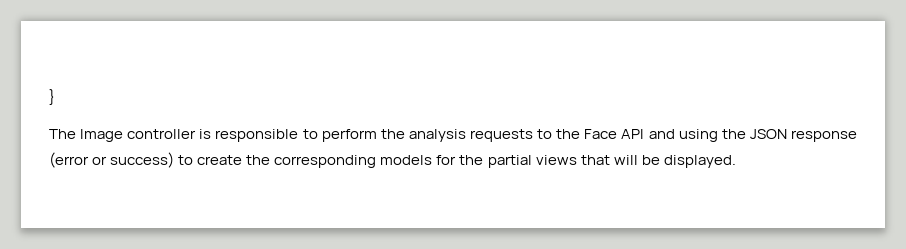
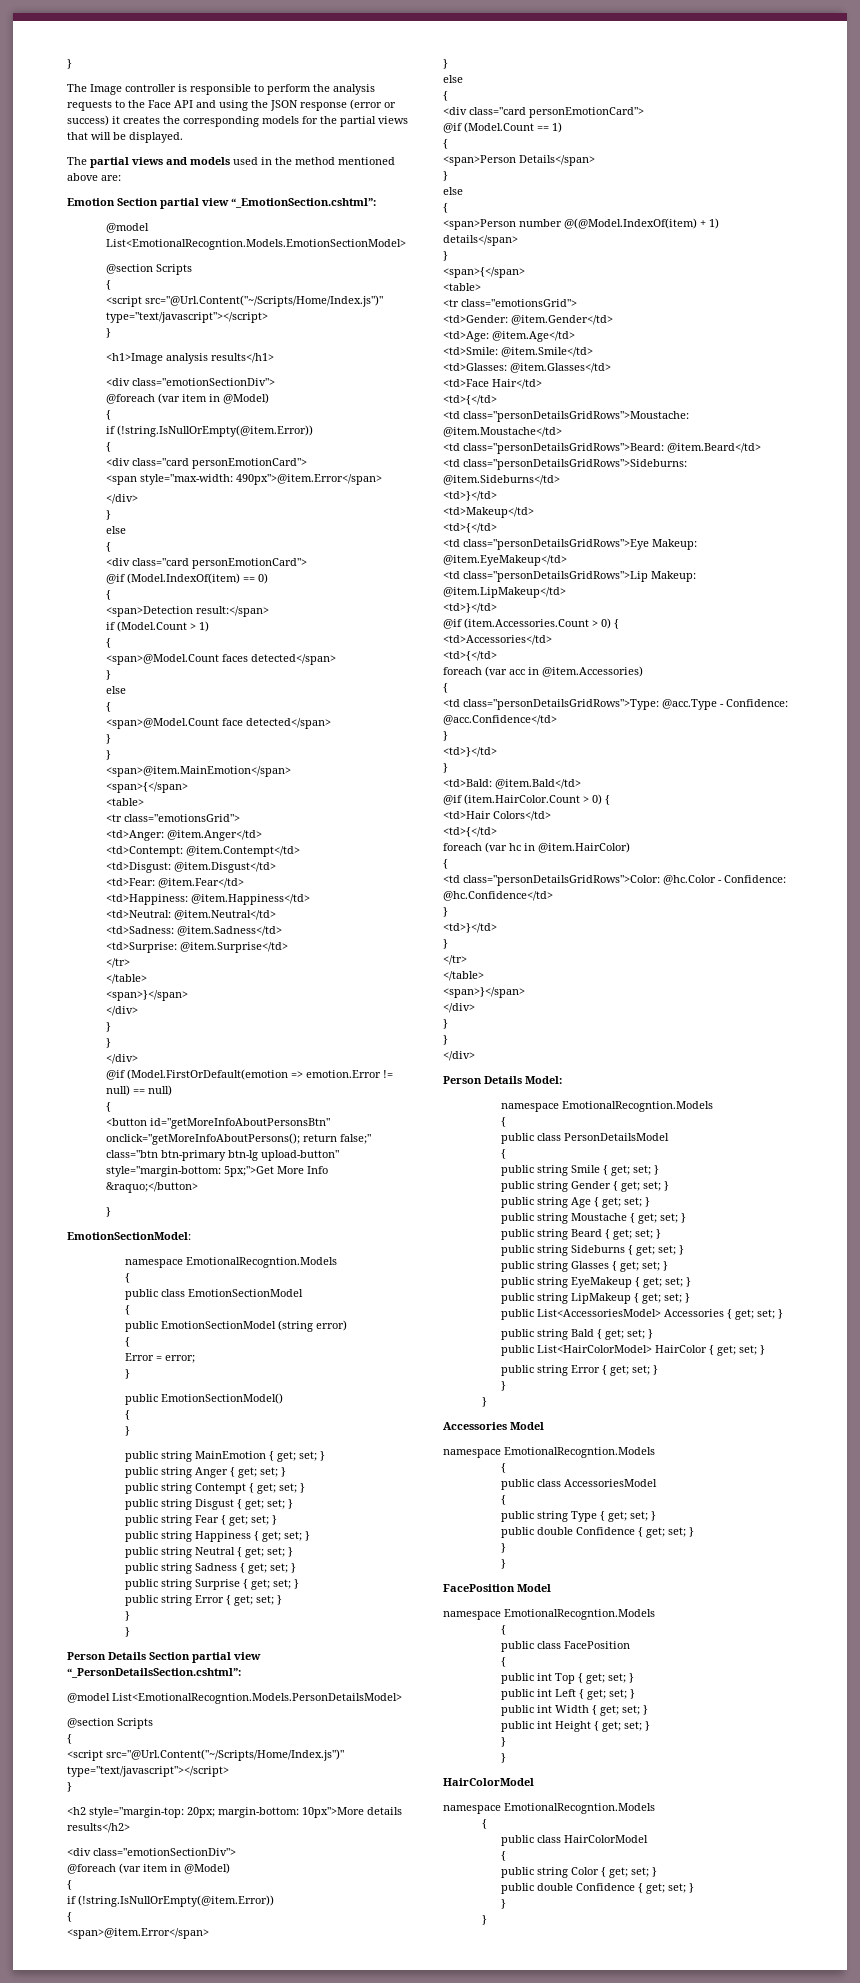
[178,155,243,165] to create -> [112,116,160,124] it creates
(736, 161) none -> [67,157,395,168] [67,173,121,181] [67,198,376,209] [105,223,149,233] [105,239,406,250] [105,264,192,275] [105,280,111,290] [105,295,383,307] [105,312,268,323] [105,328,111,338] [105,353,274,364] [105,378,275,386] [105,393,269,404] [105,410,111,420] [105,425,313,437] [105,442,111,452] [105,458,307,469] [105,474,382,485] [105,494,138,504] [105,510,111,520] [105,526,126,534] [105,542,111,552] [105,558,307,569] [105,573,268,584] [105,590,111,600] [105,606,269,617] [105,621,209,632] [105,638,111,648] [105,654,336,665] [105,670,111,680] [105,686,126,694] [105,702,111,712] [105,718,331,729] [105,734,111,744] [105,750,111,760] [105,766,291,777] [105,782,188,793] [105,798,144,806] [105,814,240,822] [105,830,262,841] [105,846,300,857] [105,862,276,873] [105,878,244,888] [105,894,310,905] [105,910,276,920] [105,926,282,936] [105,942,288,953] [105,958,130,968] [105,974,147,984] [105,990,188,1001] [105,1006,138,1016] [105,1022,111,1032] [105,1038,111,1048] [105,1054,138,1064] [105,1069,393,1080] [105,1085,172,1096] [105,1102,111,1112] [105,1118,330,1129] [105,1133,371,1145] [105,1150,339,1161] [105,1166,328,1177] [105,1182,198,1193] [105,1207,111,1217] [67,1232,191,1240] [125,1257,338,1268] [125,1273,131,1283] [125,1289,304,1300] [125,1305,131,1315] [125,1320,348,1332] [125,1337,131,1347] [125,1353,196,1363] [125,1369,131,1379] [125,1393,284,1405] [125,1410,131,1420] [125,1426,131,1436] [125,1451,326,1462] [125,1467,287,1478] [125,1483,306,1494] [125,1499,294,1510] [125,1515,278,1526] [125,1531,311,1542] [125,1547,294,1558] [125,1563,297,1574] [125,1579,300,1590] [125,1595,283,1606] [125,1611,131,1621] [125,1627,131,1637] [67,1652,261,1663] [67,1668,241,1678] [67,1693,402,1704] [67,1718,153,1729] [67,1734,72,1744] [67,1749,344,1761] [67,1766,229,1777] [67,1782,72,1792] [67,1807,402,1818] [67,1823,130,1833] [67,1848,236,1856] [67,1863,230,1874] [67,1880,72,1890] [67,1895,274,1907] [67,1912,72,1922] [67,1928,209,1939] [443,59,448,69] [443,75,463,83] [443,91,448,101] [443,107,644,118] [443,122,562,133] [443,139,448,149] [443,155,595,166] [443,171,448,181] [443,187,463,195] [443,203,448,213] [443,218,719,230] [443,235,518,246] [443,251,448,261] [443,267,525,278] [443,283,481,291] [443,299,577,307] [443,315,613,325] [443,331,575,342] [443,347,593,357] [443,363,611,373] [443,379,542,389] [443,395,497,405] [443,411,689,422] [443,427,562,437] [443,443,761,454] [443,459,687,470] [443,475,560,485] [443,491,497,501] [443,507,534,518] [443,523,497,533] [443,539,697,550] [443,555,567,566] [443,571,696,582] [443,587,566,598] [443,603,497,613] [443,618,619,629] [443,635,552,645] [443,651,497,661] [443,666,643,677] [443,683,448,693] [443,699,788,710] [443,715,557,725] [443,731,448,741] [443,747,497,757] [443,763,448,773] [443,779,581,789] [443,794,610,805] [443,811,551,821] [443,827,497,837] [443,842,630,853] [443,859,448,869] [443,875,786,886] [443,891,553,901] [443,907,448,917] [443,923,497,933] [443,939,448,949] [443,955,467,965] [443,971,484,981] [443,987,525,998] [443,1003,475,1013] [443,1019,448,1029] [443,1035,448,1045] [443,1051,475,1061] [443,1076,562,1084] [501,1101,714,1112] [501,1117,507,1127] [501,1133,670,1144] [501,1149,507,1159] [501,1165,660,1176] [501,1181,670,1192] [501,1197,651,1208] [501,1213,687,1224] [501,1229,662,1240] [501,1245,685,1256] [501,1261,669,1272] [501,1277,692,1288] [501,1293,691,1304] [501,1309,784,1320] [501,1329,654,1340] [501,1345,766,1356] [501,1365,659,1376] [501,1381,507,1391] [481,1397,487,1407] [443,1422,544,1430] [443,1447,655,1458] [501,1463,507,1473] [501,1479,658,1490] [501,1495,507,1505] [501,1511,657,1522] [501,1527,695,1538] [501,1543,507,1553] [501,1559,507,1569] [443,1584,551,1592] [443,1609,655,1620] [501,1625,507,1635] [501,1641,631,1652] [501,1657,507,1667] [501,1673,635,1684] [501,1689,636,1700] [501,1705,649,1716] [501,1721,651,1732] [501,1737,507,1747] [501,1753,507,1763] [443,1778,534,1786] [443,1803,655,1814] [481,1819,487,1829] [501,1835,649,1846] [501,1851,507,1861] [501,1867,658,1878] [501,1883,695,1894] [501,1899,507,1909] [481,1915,487,1925] // The partial views and models used in the method mentioned above are: // Emotion Section partial view “_EmotionSection.cshtml”: // @model List<EmotionalRecogntion.Models.EmotionSectionModel> // @section Scripts // { // <script src="@Url.Content("~/Scripts/Home/Index.js")" type="text/javascript"></script> // } // <h1>Image analysis results</h1> // <div class="emotionSectionDiv"> // @foreach (var item in @Model) // { // if (!string.IsNullOrEmpty(@item.Error)) // { // <div class="card personEmotionCard"> // <span style="max-width: 490px">@item.Error</span> // </div> // } // else // { // <div class="card personEmotionCard"> // @if (Model.IndexOf(item) == 0) // { // <span>Detection result:</span> // if (Model.Count > 1) // { // <span>@Model.Count faces detected</span> // } // else // { // <span>@Model.Count face detected</span> // } // } // <span>@item.MainEmotion</span> // <span>{</span> // <table> // <tr class="emotionsGrid"> // <td>Anger: @item.Anger</td> // <td>Contempt: @item.Contempt</td> // <td>Disgust: @item.Disgust</td> // <td>Fear: @item.Fear</td> // <td>Happiness: @item.Happiness</td> // <td>Neutral: @item.Neutral</td> // <td>Sadness: @item.Sadness</td> // <td>Surprise: @item.Surprise</td> // </tr> // </table> // <span>}</span> // </div> // } // } // </div> // @if (Model.FirstOrDefault(emotion => emotion.Error != null) == null) // { // <button id="getMoreInfoAboutPersonsBtn" onclick="getMoreInfoAboutPersons(); return false;" class="btn btn-primary btn-lg upload-button" style="margin-bottom: 5px;">Get More Info &raquo;</button> // } // EmotionSectionModel: // namespace EmotionalRecogntion.Models // { // public class EmotionSectionModel // { // public EmotionSectionModel (string error) // { // Error = error; // } // public EmotionSectionModel() // { // } // public string MainEmotion { get; set; } // public string Anger { get; set; } // public string Contempt { get; set; } // public string Disgust { get; set; } // public string Fear { get; set; } // public string Happiness { get; set; } // public string Neutral { get; set; } // public string Sadness { get; set; } // public string Surprise { get; set; } // public string Error { get; set; } // } // } // Person Details Section partial view “_PersonDetailsSection.cshtml”: // @model List<EmotionalRecogntion.Models.PersonDetailsModel> // @section Scripts // { // <script src="@Url.Content("~/Scripts/Home/Index.js")" type="text/javascript"></script> // } // <h2 style="margin-top: 20px; margin-bottom: 10px">More details results</h2> // <div class="emotionSectionDiv"> // @foreach (var item in @Model) // { // if (!string.IsNullOrEmpty(@item.Error)) // { // <span>@item.Error</span> // } // else // { // <div class="card personEmotionCard"> // @if (Model.Count == 1) // { // <span>Person Details</span> // } // else // { // <span>Person number @(@Model.IndexOf(item) + 1) details</span> // } // <span>{</span> // <table> // <tr class="emotionsGrid"> // <td>Gender: @item.Gender</td> // <td>Age: @item.Age</td> // <td>Smile: @item.Smile</td> // <td>Glasses: @item.Glasses</td> // <td>Face Hair</td> // <td>{</td> // <td class="personDetailsGridRows">Moustache: @item.Moustache</td> // <td class="personDetailsGridRows">Beard: @item.Beard</td> // <td class="personDetailsGridRows">Sideburns: @item.Sideburns</td> // <td>}</td> // <td>Makeup</td> // <td>{</td> // <td class="personDetailsGridRows">Eye Makeup: @item.EyeMakeup</td> // <td class="personDetailsGridRows">Lip Makeup: @item.LipMakeup</td> // <td>}</td> // @if (item.Accessories.Count > 0) { // <td>Accessories</td> // <td>{</td> // foreach (var acc in @item.Accessories) // { // <td class="personDetailsGridRows">Type: @acc.Type - Confidence: @acc.Confidence</td> // } // <td>}</td> // } // <td>Bald: @item.Bald</td> // @if (item.HairColor.Count > 0) { // <td>Hair Colors</td> // <td>{</td> // foreach (var hc in @item.HairColor) // { // <td class="personDetailsGridRows">Color: @hc.Color - Confidence: @hc.Confidence</td> // } // <td>}</td> // } // </tr> // </table> // <span>}</span> // </div> // } // } // </div> // Person Details Model: // namespace EmotionalRecogntion.Models // { // public class PersonDetailsModel // { // public string Smile { get; set; } // public string Gender { get; set; } // public string Age { get; set; } // public string Moustache { get; set; } // public string Beard { get; set; } // public string Sideburns { get; set; } // public string Glasses { get; set; } // public string EyeMakeup { get; set; } // public string LipMakeup { get; set; } // public List<AccessoriesModel> Accessories { get; set; } // public string Bald { get; set; } // public List<HairColorModel> HairColor { get; set; } // public string Error { get; set; } // } // } // Accessories Model // namespace EmotionalRecogntion.Models // { // public class AccessoriesModel // { // public string Type { get; set; } // public double Confidence { get; set; } // } // } // FacePosition Model // namespace EmotionalRecogntion.Models // { // public class FacePosition // { // public int Top { get; set; } // public int Left { get; set; } // public int Width { get; set; } // public int Height { get; set; } // } // } // HairColorModel // namespace EmotionalRecogntion.Models // { // public class HairColorModel // { // public string Color { get; set; } // public double Confidence { get; set; } // } // }

